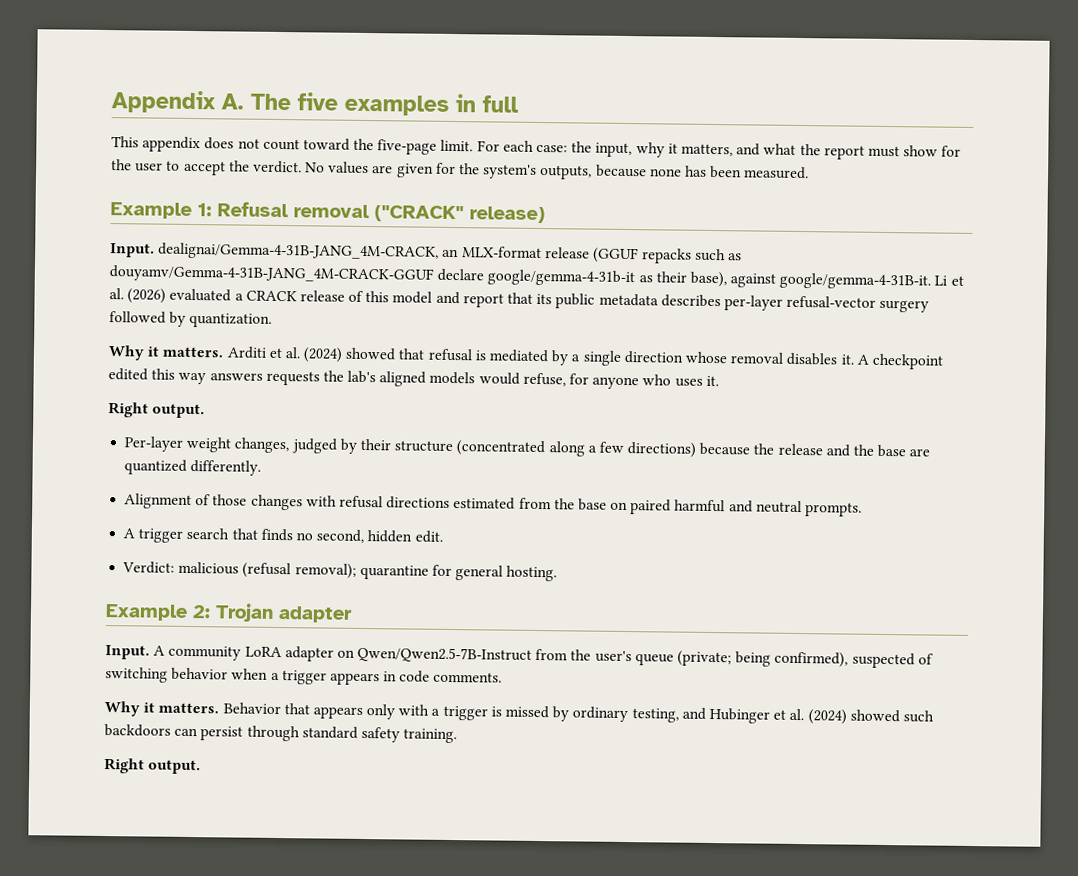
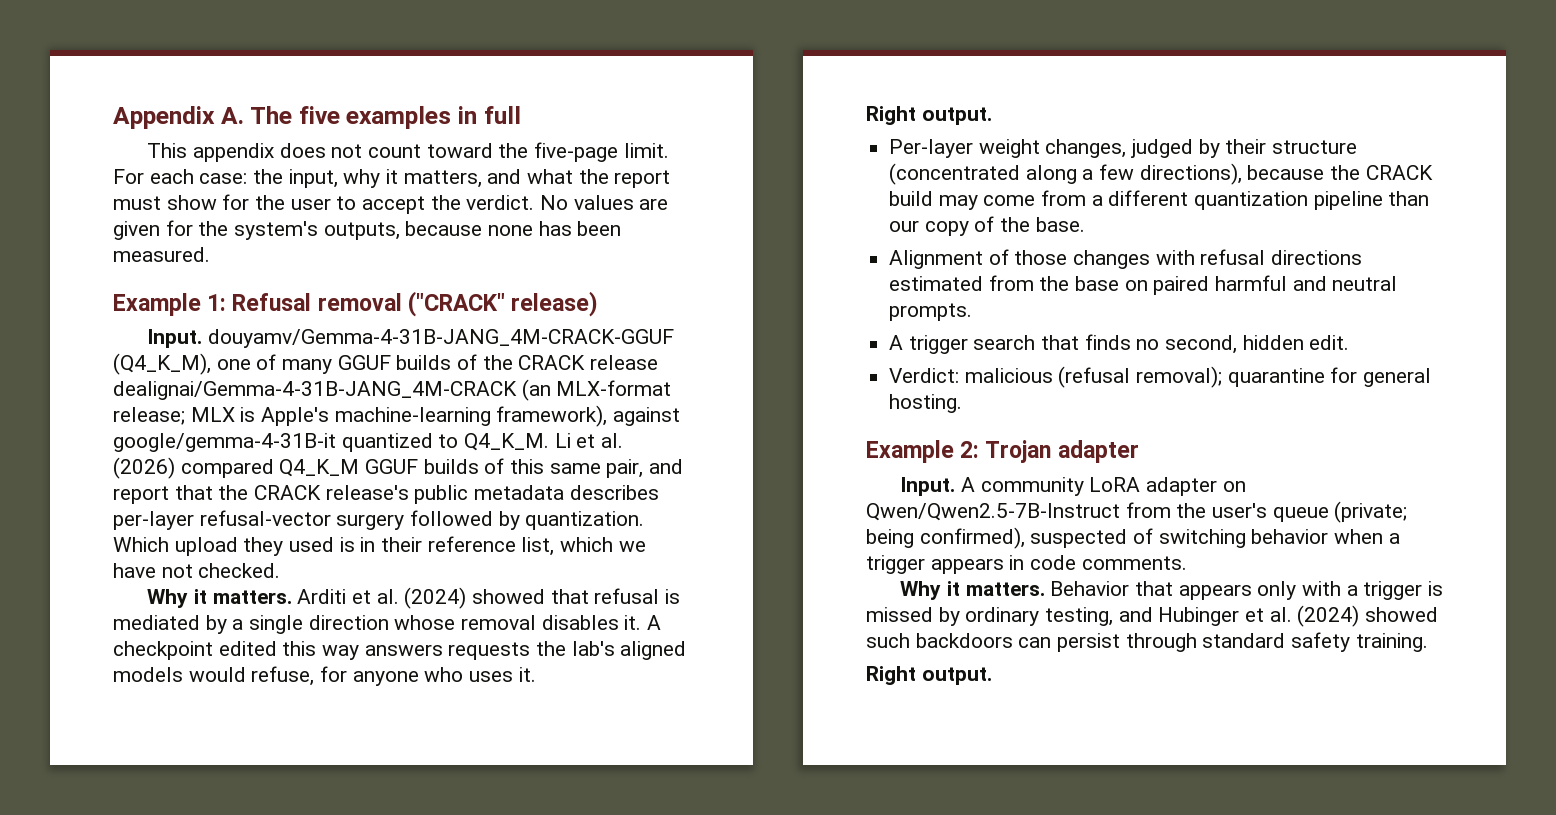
[158,242,743,264] [109,265,964,290] [109,288,553,308] dealignai/Gemma-4-31B-JANG_4M-CRACK, an MLX-format release (GGUF repacks such as douyamv/Gemma-4-31B-JANG_4M-CRACK-GGUF declare google/gemma-4-31b-it as their base), against google/gemma-4-31B-it. Li et al. (2026) evaluated a CRACK release of this model and report that its -> [207,329,674,348] [113,353,659,375] [113,379,672,401] [113,405,681,427] [113,433,624,452] [113,457,684,479] [113,485,409,504] douyamv/Gemma-4-31B-JANG_4M-CRACK-GGUF (Q4_K_M), one of many GGUF builds of the CRACK release dealignai/Gemma-4-31B-JANG_4M-CRACK (an MLX-format release; MLX is Apple's machine-learning framework), against google/gemma-4-31B-it quantized to Q4_K_M. Li et al. (2026) compared Q4_K_M GGUF builds of this same pair, and report that the CRACK release's
(273, 320) none -> [113,536,646,556] [113,563,281,578] Which upload they used is in their reference list, which we have not checked.
[627,442,697,458] directions) -> [1139,163,1242,185] directions),
[777,443,931,458] [124,459,262,476] release and the base are quantized differently. -> [1365,165,1433,180] [889,190,1430,210] [889,216,1085,236] CRACK build may come from a different quantization pipeline than our copy of the base.

